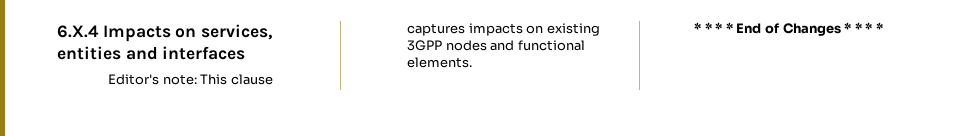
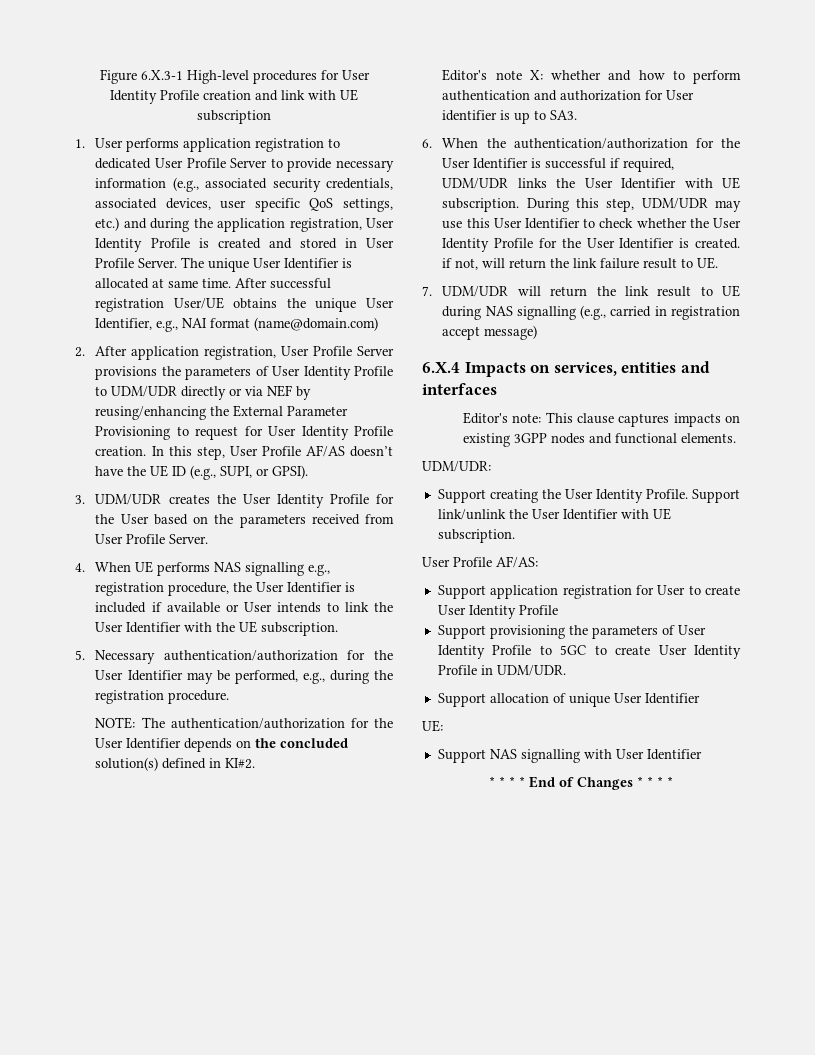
(57, 31) none -> [99,69,370,84] [110,89,358,104] [197,110,271,124] [75,138,341,152] [95,158,394,172] [95,177,393,192] [95,198,393,212] [95,217,394,232] [95,238,394,252] [95,257,353,272] [95,278,332,289] [95,297,394,312] [95,317,379,332] [75,346,394,360] [95,366,393,380] [95,385,312,400] [95,405,349,420] [95,426,393,440] [95,445,393,460] [95,465,309,480] [75,494,394,508] [95,514,394,528] [95,534,209,544] [75,561,331,576] [95,582,356,596] [95,602,393,613] [95,621,339,636] [75,650,394,664] [95,670,393,684] [95,690,230,704] [95,717,393,729] [95,738,349,752] [95,757,256,771] [442,69,741,84] [442,90,695,101] [442,110,578,124] [422,138,740,149] [442,158,675,172] [442,177,740,189] [442,198,741,212] [442,218,741,229] [442,238,740,252] [442,257,719,270] [422,285,740,297] [442,305,740,320] [442,325,538,340] Figure 6.X.3-1 High-level procedures for User Identity Profile creation and link with UE subscription // 1. User performs application registration to dedicated User Profile Server to provide necessary information (e.g., associated security credentials, associated devices, user specific QoS settings, etc.) and during the application registration, User Identity Profile is created and stored in User Profile Server. The unique User Identifier is allocated at same time. After successful registration User/UE obtains the unique User Identifier, e.g., NAI format (name@domain.com) // 2. After application registration, User Profile Server provisions the parameters of User Identity Profile to UDM/UDR directly or via NEF by reusing/enhancing the External Parameter Provisioning to request for User Identity Profile creation. In this step, User Profile AF/AS doesn’t have the UE ID (e.g., SUPI, or GPSI). // 3. UDM/UDR creates the User Identity Profile for the User based on the parameters received from User Profile Server. // 4. When UE performs NAS signalling e.g., registration procedure, the User Identifier is included if available or User intends to link the User Identifier with the UE subscription. // 5. Necessary authentication/authorization for the User Identifier may be performed, e.g., during the registration procedure. // NOTE: The authentication/authorization for the User Identifier depends on the concluded solution(s) defined in KI#2. // Editor's note X: whether and how to perform authentication and authorization for User identifier is up to SA3. // 6. When the authentication/authorization for the User Identifier is successful if required, UDM/UDR links the User Identifier with UE subscription. During this step, UDM/UDR may use this User Identifier to check whether the User Identity Profile for the User Identifier is created. if not, will return the link failure result to UE. // 7. UDM/UDR will return the link result to UE during NAS signalling (e.g., carried in registration accept message) //
(472, 62) none -> [422,461,491,472] [437,489,740,503] [437,508,671,520] [437,529,515,543] [422,556,538,568] [437,585,741,599] [437,605,558,619] [437,625,706,639] [437,645,741,659] [437,665,566,676] [437,693,700,707] [422,720,443,732] [437,749,702,763] // UDM/UDR: // Support creating the User Identity Profile. Support link/unlink the User Identifier with UE subscription. // User Profile AF/AS: // Support application registration for User to create User Identity Profile // Support provisioning the parameters of User Identity Profile to 5GC to create User Identity Profile in UDM/UDR. // Support allocation of unique User Identifier // UE: // Support NAS signalling with User Identifier

